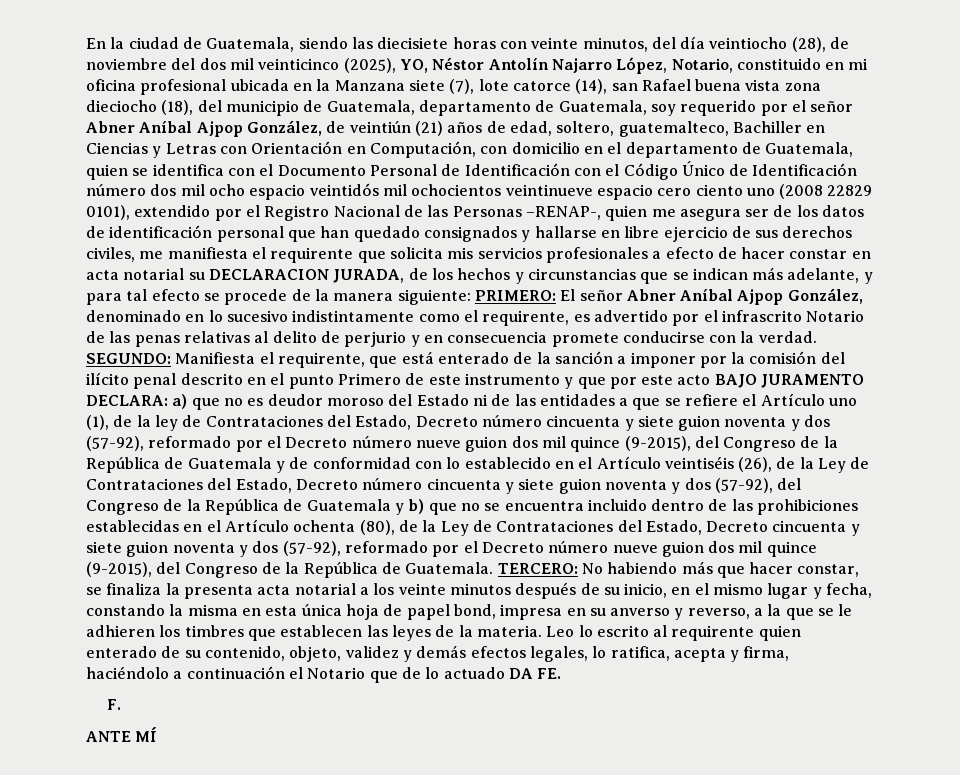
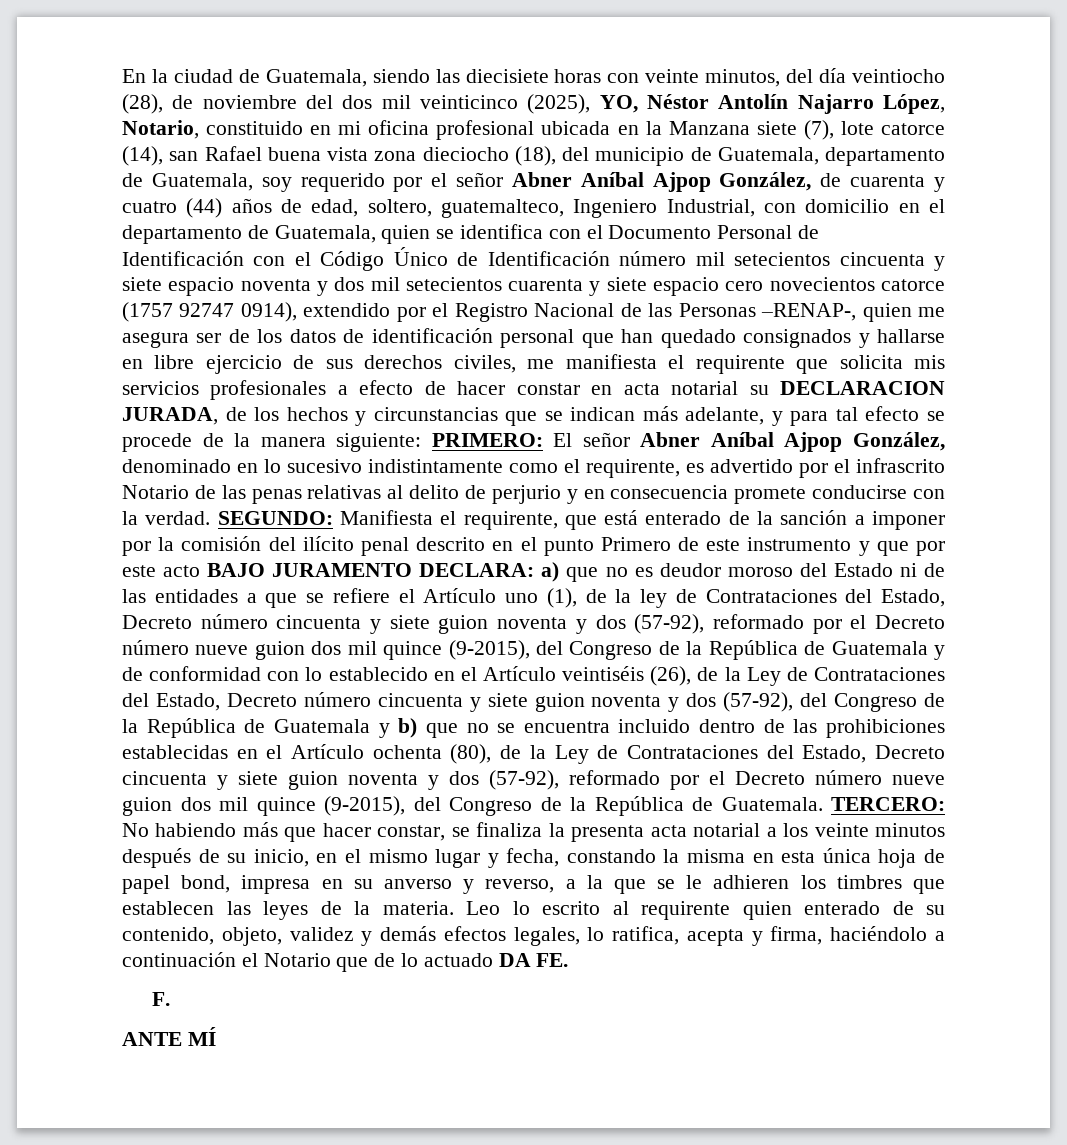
[349,121,443,136] veintiún (21) -> [850,175,945,192] [122,198,223,218] cuarenta y cuatro (44)
[732,121,826,133] [86,141,476,158] Bachiller en Ciencias y Letras con Orientación en Computación, -> [573,199,755,218] Ingeniero Industrial,
[150,183,873,200] [86,205,130,220] dos mil ocho espacio veintidós mil ochocientos veintinueve espacio cero ciento uno (2008 22829 0101), -> [695,252,945,271] [122,277,945,296] [122,302,297,322] mil setecientos cincuenta y siete espacio noventa y dos mil setecientos cuarenta y siete espacio cero novecientos catorce (1757 92747 0914),

